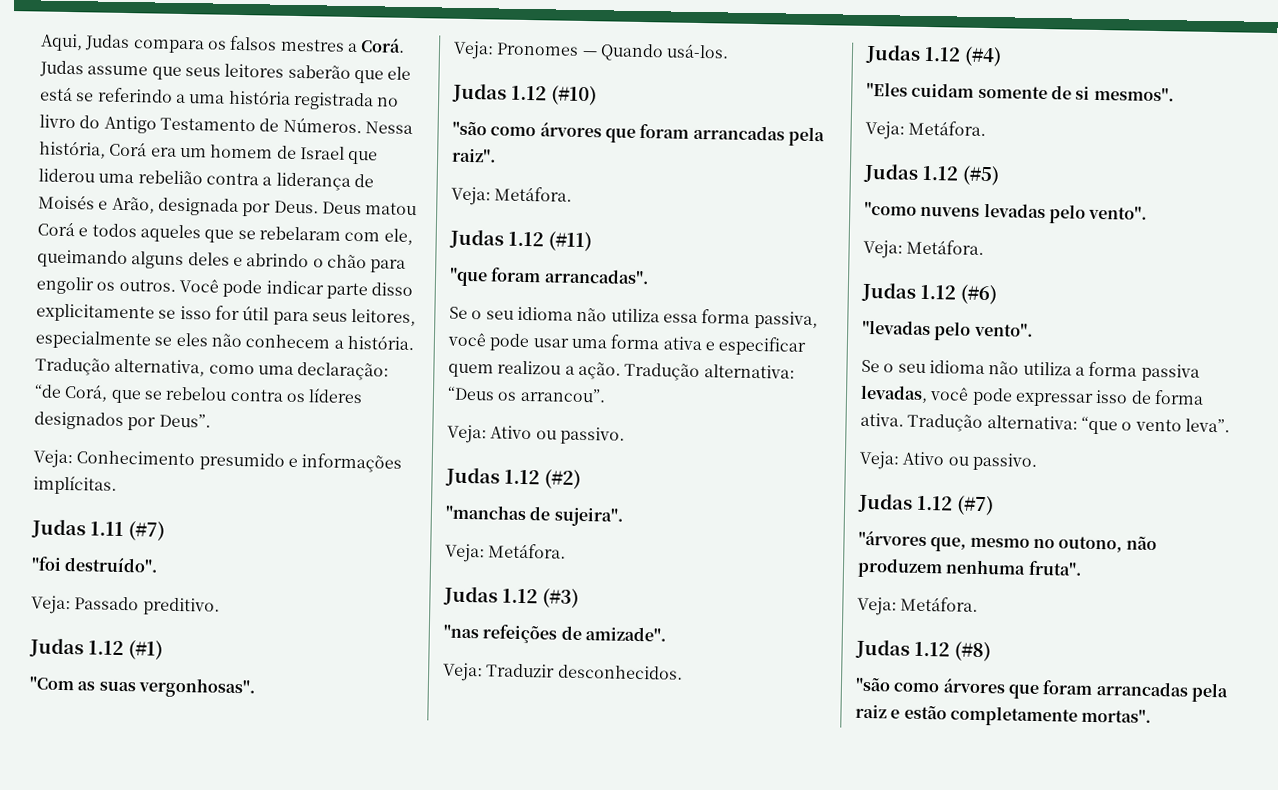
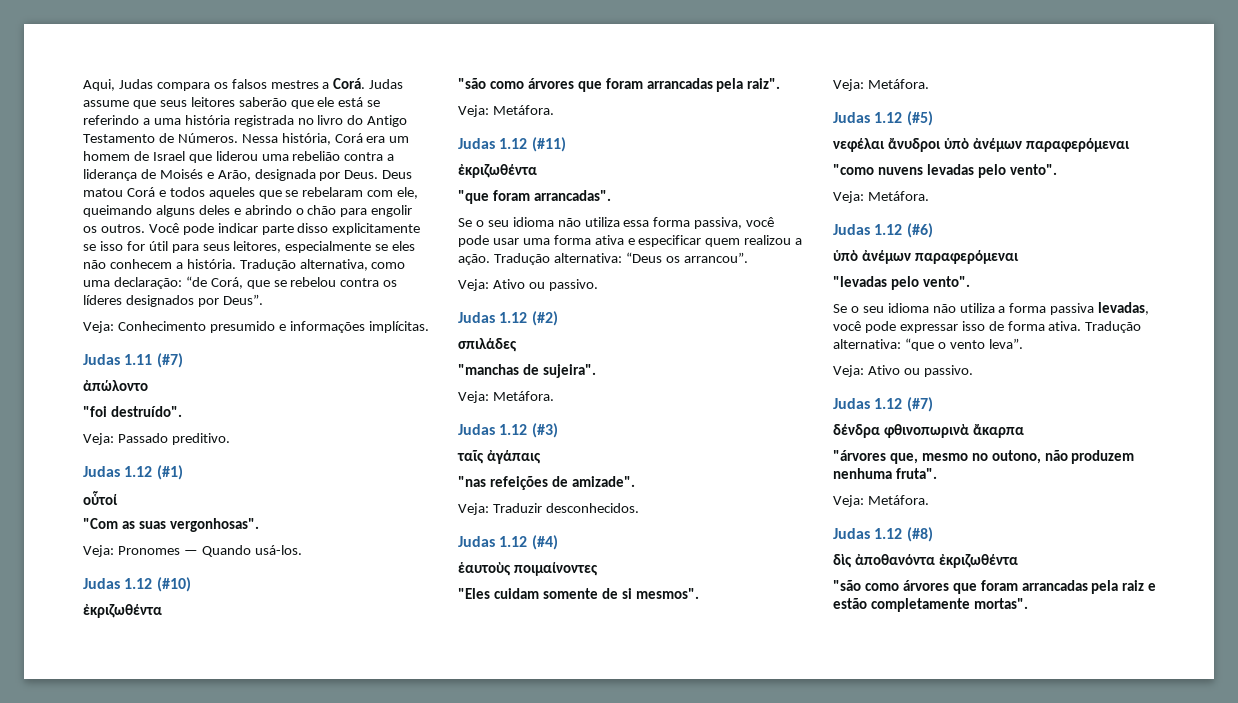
(165, 531) none -> [83,380,148,391] // ἀπώλοντο
(163, 650) none -> [83,491,118,505] // οὗτοί
(597, 95) none -> [83,604,162,618] // ἐκριζωθέντα
(592, 241) none -> [458,164,537,178] // ἐκριζωθέντα
(581, 479) none -> [458,338,517,352] // σπιλάδες
(579, 598) none -> [457,450,541,464] // ταῖς ἀγάπαις
(1002, 56) none -> [458,562,598,576] // ἑαυτοὺς ποιμαίνοντες
(1000, 175) none -> [833,138,1130,152] // νεφέλαι ἄνυδροι ὑπὸ ἀνέμων παραφερόμεναι
(997, 294) none -> [833,250,1019,264] // ὑπὸ ἀνέμων παραφερόμεναι
(994, 505) none -> [833,424,1024,438] // δένδρα φθινοπωρινὰ ἄκαρπα
(991, 651) none -> [833,554,1018,568] // δὶς ἀποθανόντα ἐκριζωθέντα

